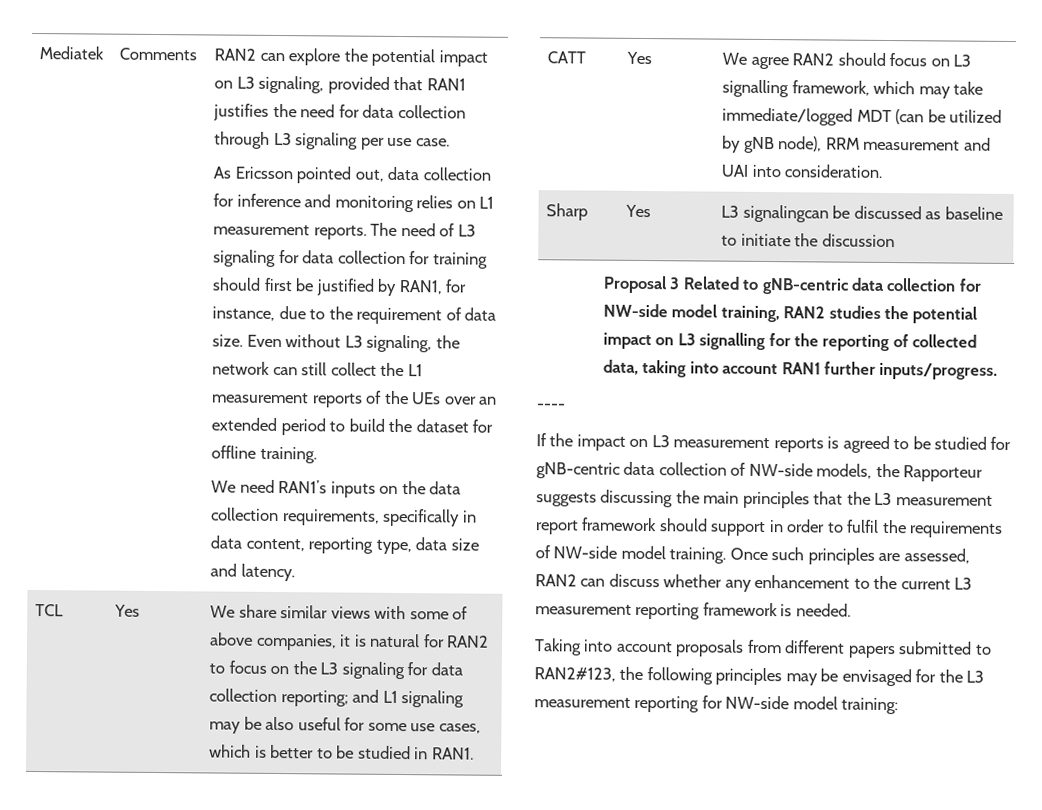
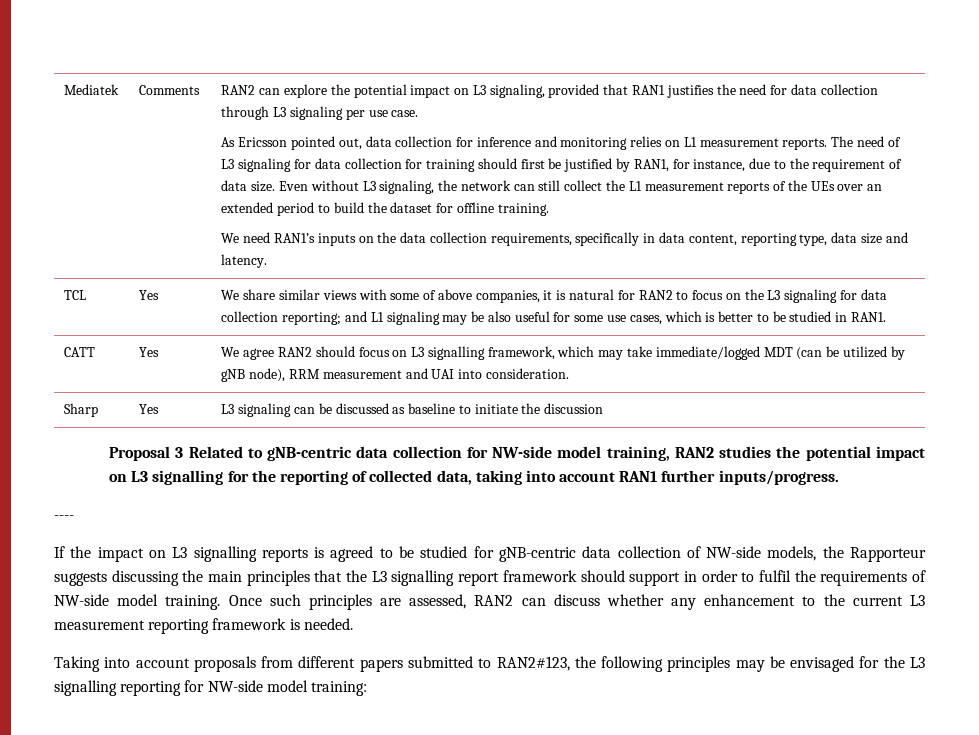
[742,204,829,223] signalingcan -> [238,403,315,417] signaling can
[673,437,771,449] measurement -> [193,546,257,562] signalling
[895,495,993,506] measurement -> [391,570,455,586] signalling
[534,697,631,708] measurement -> [54,680,117,696] signalling

